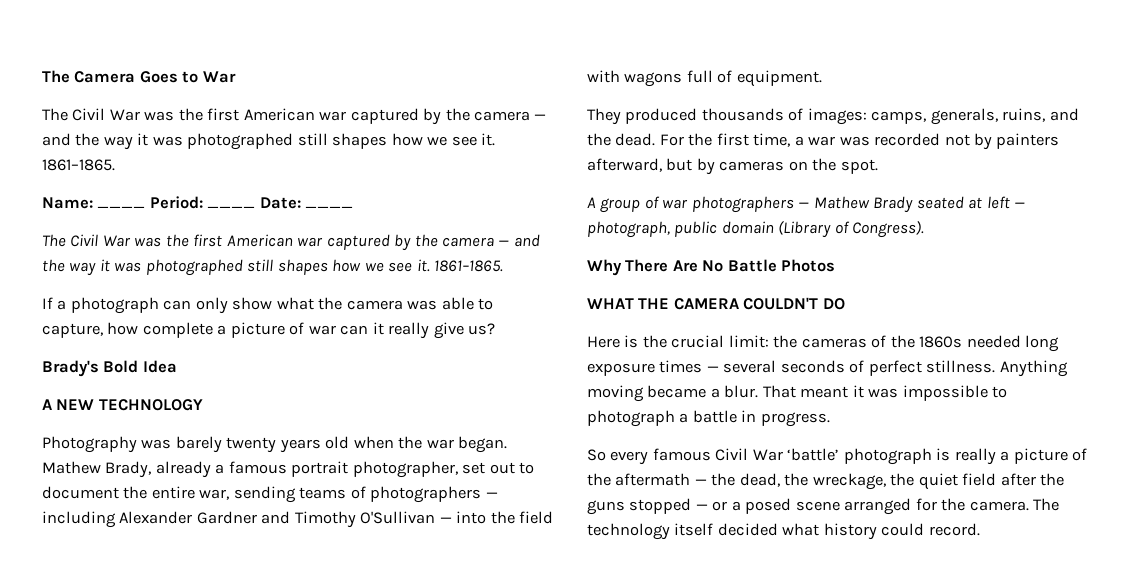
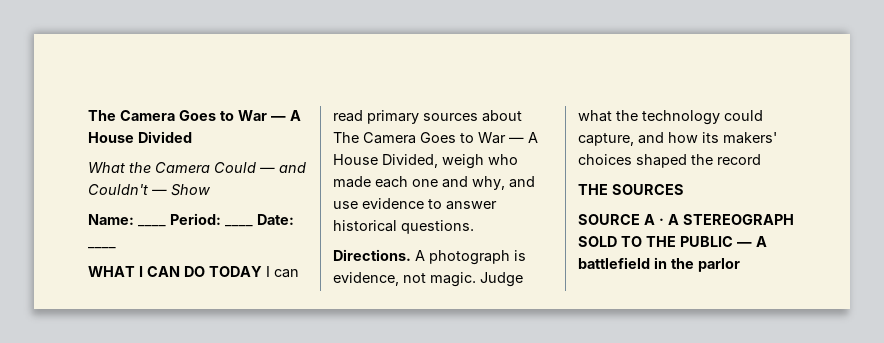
[42,70,236,83] [42,108,547,125] [42,133,496,150] [42,159,115,171] The Camera Goes to War // The Civil War was the first American war captured by the camera — and the way it was photographed still shapes how we see it. 1861–1865. -> [88,110,301,121] [88,131,192,143] [88,162,306,173] [88,184,211,196] The Camera Goes to War — A House Divided // What the Camera Could — and Couldn't — Show
[42,234,540,251] [42,259,504,276] [42,297,494,314] [42,322,496,339] [42,360,177,377] [42,399,203,411] [42,436,508,453] [42,461,535,478] [42,486,498,503] [42,511,554,528] [587,70,822,87] [587,108,1079,125] [587,133,1060,150] [587,158,878,175] [587,196,1026,213] [587,220,925,238] [587,259,836,276] [587,297,845,310] [587,335,1060,352] [587,360,1068,377] [587,385,1008,402] [587,410,830,427] [587,448,1088,465] [587,473,1065,490] [587,498,1060,515] [587,523,980,540] The Civil War was the first American war captured by the camera — and the way it was photographed still shapes how we see it. 1861–1865. // If a photograph can only show what the camera was able to capture, how complete a picture of war can it really give us? // Brady's Bold Idea // A NEW TECHNOLOGY // Photography was barely twenty years old when the war began. Mathew Brady, already a famous portrait photographer, set out to document the entire war, sending teams of photographers — including Alexander Gardner and Timothy O'Sullivan — into the field with wagons full of equipment. // They produced thousands of images: camps, generals, ruins, and the dead. For the first time, a war was recorded not by painters afterward, but by cameras on the spot. // A group of war photographers — Mathew Brady seated at left — photograph, public domain (Library of Congress). // Why There Are No Battle Photos // WHAT THE CAMERA COULDN'T DO // Here is the crucial limit: the cameras of the 1860s needed long exposure times — several seconds of perfect stillness. Anything moving became a blur. That meant it was impossible to photograph a battle in progress. // So every famous Civil War ‘battle’ photograph is really a picture of the aftermath — the dead, the wreckage, the quiet field after the guns stopped — or a posed scene arranged for the camera. The technology itself decided what history could record. -> [88,266,299,278] [333,110,522,124] [333,132,538,144] [333,154,518,169] [333,176,535,190] [333,198,497,210] [333,220,474,234] [333,249,526,265] [333,272,523,287] [578,110,763,125] [578,132,777,146] [578,154,761,168] [578,184,684,195] [578,214,794,225] [578,236,767,247] [578,257,740,272] WHAT I CAN DO TODAY I can read primary sources about The Camera Goes to War — A House Divided, weigh who made each one and why, and use evidence to answer historical questions. // Directions. A photograph is evidence, not magic. Judge what the technology could capture, and how its makers' choices shaped the record // THE SOURCES // SOURCE A · A STEREOGRAPH SOLD TO THE PUBLIC — A battlefield in the parlor

